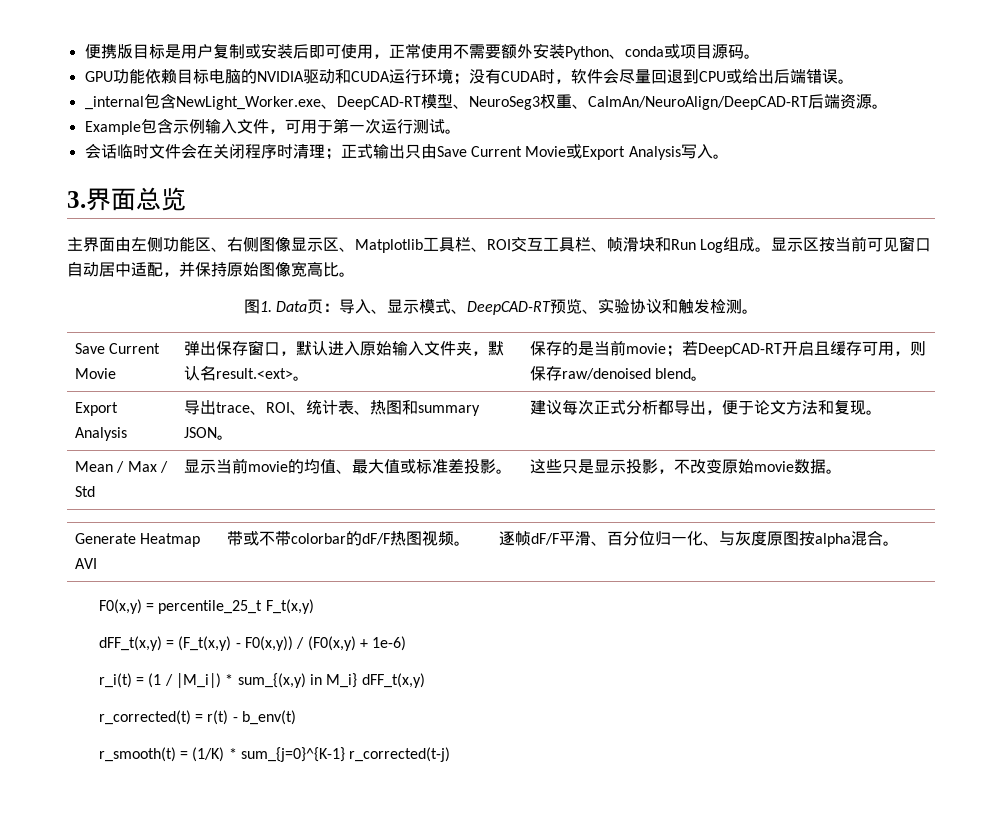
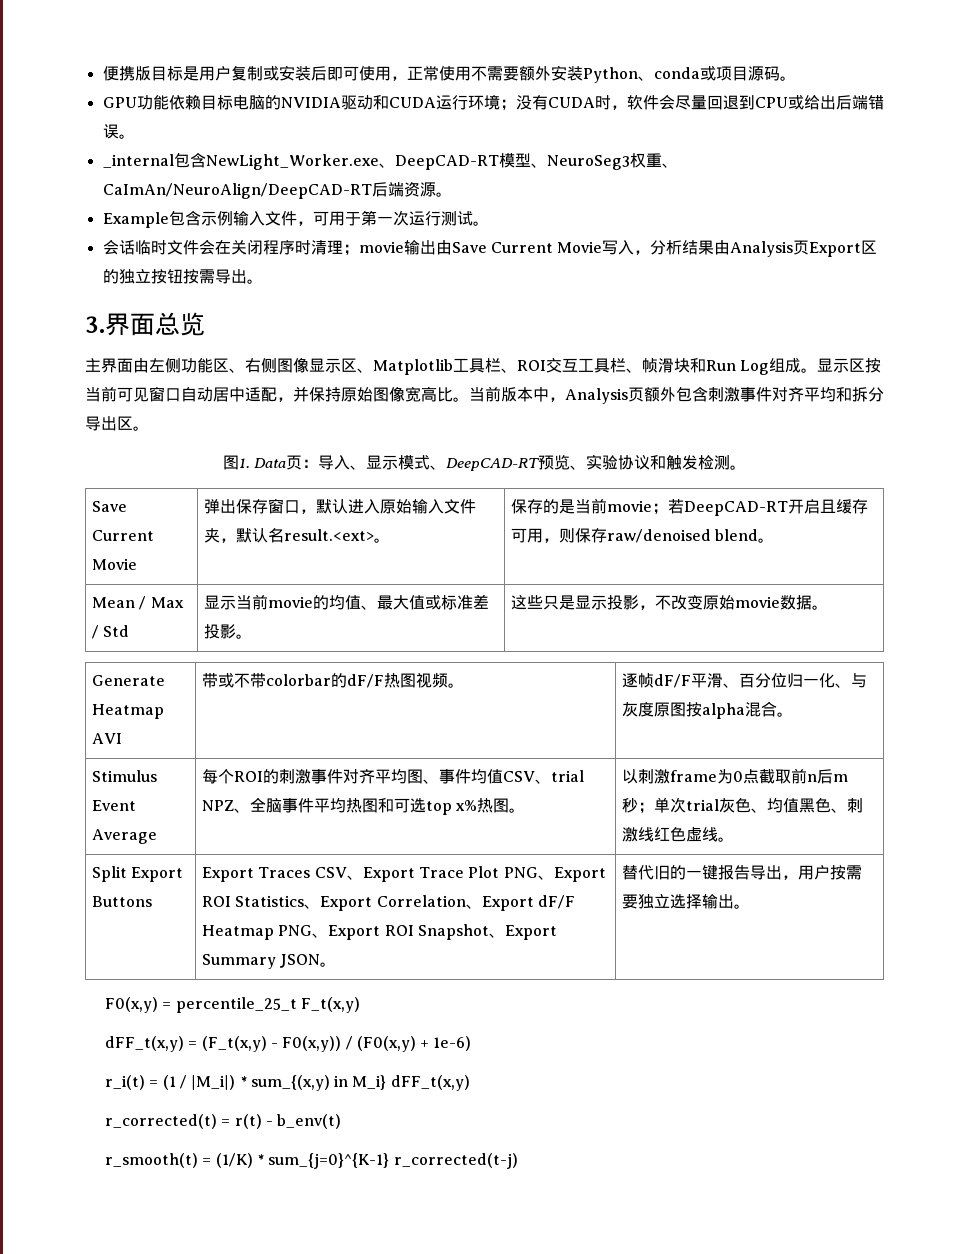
[340,144,421,159] 正式输出只 -> [358,240,436,255] movie输出
[566,144,713,160] 或Export Analysis写入 -> [602,240,878,257] [102,269,247,284] 写入，分析结果由Analysis页Export区的独立按钮按需导出
(355, 274) none -> [469,386,884,404] [85,416,149,431] 当前版本中，Analysis页额外包含刺激事件对齐平均和拆分导出区。
[74,402,118,416] [74,427,127,441] [183,400,480,416] [183,427,233,440] [529,399,882,415] // Export Analysis | 导出trace、ROI、统计表、热图和summary JSON。 | 建议每次正式分析都导出，便于论文方法和复现。 -> (775, 540) none
(899, 543) none -> [91,770,157,782] [91,800,136,811] [91,829,157,844] [201,769,584,784] [201,797,526,815] [621,768,848,784] [621,797,863,814] [621,826,734,842] [91,866,184,882] [91,896,152,907] [201,866,606,882] [201,895,575,911] [201,924,557,940] [201,954,337,969] [621,865,862,880] [621,894,750,909] // Stimulus Event Average | 每个ROI的刺激事件对齐平均图、事件均值CSV、trial NPZ、全脑事件平均热图和可选top x%热图。 | 以刺激frame为0点截取前n后m秒；单次trial灰色、均值黑色、刺激线红色虚线。 // Split Export Buttons | Export Traces CSV、Export Trace Plot PNG、Export ROI Statistics、Export Correlation、Export dF/F Heatmap PNG、Export ROI Snapshot、Export Summary JSON。 | 替代旧的一键报告导出，用户按需要独立选择输出。

